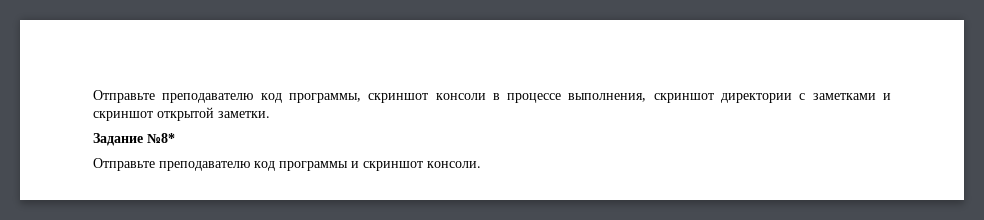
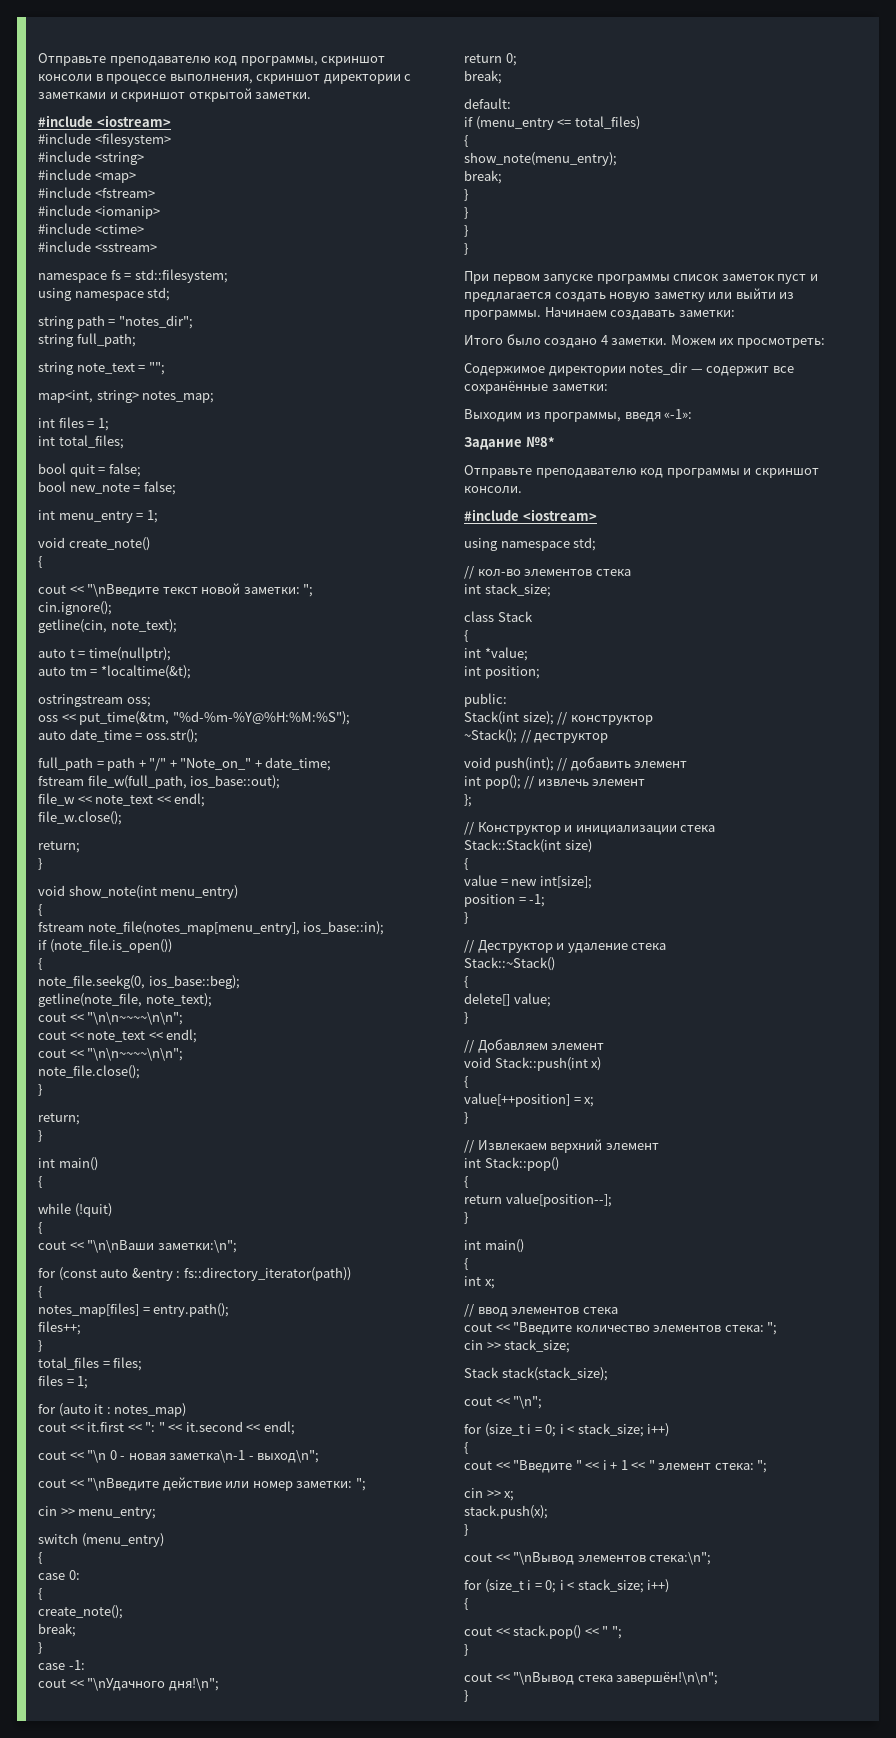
(270, 114) none -> [38,115,171,127] [38,133,171,147] [38,151,144,165] [38,169,136,183] [38,187,155,198] [38,205,160,219] [38,223,144,234] [38,241,157,252] [38,269,228,283] [38,287,171,301] [38,315,193,329] [38,333,136,347] [38,362,165,375] [38,390,215,403] [38,417,109,431] [38,435,124,449] [38,463,141,477] [38,481,176,495] [38,510,158,523] [38,537,150,551] [38,556,42,568] [38,583,314,597] [38,601,112,615] [38,619,177,633] [38,647,171,661] [38,665,191,679] [38,694,151,707] [38,711,350,725] [38,729,198,743] [38,757,332,771] [38,775,281,789] [38,793,206,807] [38,811,122,825] [38,841,80,853] [38,858,42,870] [38,885,239,899] [38,904,42,916] [38,921,385,935] [38,939,172,953] [38,958,42,970] [38,975,240,989] [38,993,212,1007] [38,1012,184,1025] [38,1029,198,1043] [38,1048,184,1061] [38,1065,140,1079] [38,1084,42,1096] [38,1113,80,1125] [38,1130,42,1142] [38,1157,98,1171] [38,1176,42,1188] [38,1203,112,1217] [38,1222,42,1234] [38,1240,237,1253] [38,1267,351,1281] [38,1286,42,1298] [38,1303,230,1317] [38,1321,81,1335] [38,1340,42,1352] [38,1357,143,1371] [38,1375,89,1389] [38,1403,187,1417] [38,1421,295,1435] [38,1450,320,1463] [38,1477,366,1491] [38,1506,157,1519] [38,1533,164,1547] [38,1552,42,1564] [38,1570,80,1580] [38,1588,42,1600] [38,1605,123,1619] [38,1623,76,1637] [38,1642,42,1654] [38,1660,85,1670] [38,1678,219,1691] [464,53,517,66] [464,70,502,84] [464,98,511,109] [464,116,640,130] [464,135,468,147] [464,152,617,166] [464,170,502,184] [464,189,468,201] [464,207,468,219] [464,225,468,237] [464,243,468,255] [464,271,818,284] [464,288,795,302] [464,307,735,320] [464,334,825,348] [464,362,794,376] [464,381,608,394] [464,409,693,422] // #include <iostream> // #include <filesystem> // #include <string> // #include <map> // #include <fstream> // #include <iomanip> // #include <ctime> // #include <sstream> // namespace fs = std::filesystem; // using namespace std; // string path = "notes_dir"; // string full_path; // string note_text = ""; // map<int, string> notes_map; // int files = 1; // int total_files; // bool quit = false; // bool new_note = false; // int menu_entry = 1; // void create_note() // { // cout << "\nВведите текст новой заметки: "; // cin.ignore(); // getline(cin, note_text); // auto t = time(nullptr); // auto tm = *localtime(&t); // ostringstream oss; // oss << put_time(&tm, "%d-%m-%Y@%H:%M:%S"); // auto date_time = oss.str(); // full_path = path + "/" + "Note_on_" + date_time; // fstream file_w(full_path, ios_base::out); // file_w << note_text << endl; // file_w.close(); // return; // } // void show_note(int menu_entry) // { // fstream note_file(notes_map[menu_entry], ios_base::in); // if (note_file.is_open()) // { // note_file.seekg(0, ios_base::beg); // getline(note_file, note_text); // cout << "\n\n~~~~\n\n"; // cout << note_text << endl; // cout << "\n\n~~~~\n\n"; // note_file.close(); // } // return; // } // int main() // { // while (!quit) // { // cout << "\n\nВаши заметки:\n"; // for (const auto &entry : fs::directory_iterator(path)) // { // notes_map[files] = entry.path(); // files++; // } // total_files = files; // files = 1; // for (auto it : notes_map) // cout << it.first << ": " << it.second << endl; // cout << "\n 0 - новая заметка\n-1 - выход\n"; // cout << "\nВведите действие или номер заметки: "; // cin >> menu_entry; // switch (menu_entry) // { // case 0: // { // create_note(); // break; // } // case -1: // cout << "\nУдачного дня!\n"; // return 0; // break; // default: // if (menu_entry <= total_files) // { // show_note(menu_entry); // break; // } // } // } // } // При первом запуске программы список заметок пуст и предлагается создать новую заметку или выйти из программы. Начинаем создавать заметки: // Итого было создано 4 заметки. Можем их просмотреть: // Содержимое директории notes_dir — содержит все сохранённые заметки: // Выходим из программы, введя «-1»:
(481, 164) none -> [464,509,597,521] [464,537,597,551] [464,566,631,579] [464,583,551,597] [464,611,533,622] [464,630,468,642] [464,647,528,661] [464,666,540,679] [464,693,507,707] [464,711,653,725] [464,729,609,743] [464,757,688,771] [464,775,646,789] [464,794,472,807] [464,822,716,835] [464,839,592,853] [464,858,468,870] [464,875,592,889] [464,894,546,907] [464,912,468,924] [464,940,667,953] [464,957,555,971] [464,976,468,988] [464,993,551,1007] [464,1012,468,1024] [464,1039,605,1053] [464,1057,602,1071] [464,1076,468,1088] [464,1093,595,1107] [464,1112,468,1124] [464,1139,659,1153] [464,1157,559,1171] [464,1176,468,1188] [464,1193,612,1207] [464,1212,468,1224] [464,1239,524,1253] [464,1258,468,1270] [464,1276,495,1289] [464,1304,618,1317] [464,1322,778,1335] [464,1339,571,1353] [464,1367,608,1381] [464,1396,543,1409] [464,1423,670,1437] [464,1442,468,1454] [464,1460,768,1473] [464,1488,515,1501] [464,1505,548,1519] [464,1524,468,1536] [464,1552,712,1565] [464,1579,670,1593] [464,1598,468,1610] [464,1625,622,1639] [464,1644,468,1656] [464,1672,719,1685] [464,1690,468,1702] // #include <iostream> // using namespace std; // // кол-во элементов стека // int stack_size; // class Stack // { // int *value; // int position; // public: // Stack(int size); // конструктор // ~Stack(); // деструктор // void push(int); // добавить элемент // int pop(); // извлечь элемент // }; // // Конструктор и инициализации стека // Stack::Stack(int size) // { // value = new int[size]; // position = -1; // } // // Деструктор и удаление стека // Stack::~Stack() // { // delete[] value; // } // // Добавляем элемент // void Stack::push(int x) // { // value[++position] = x; // } // // Извлекаем верхний элемент // int Stack::pop() // { // return value[position--]; // } // int main() // { // int x; // // ввод элементов стека // cout << "Введите количество элементов стека: "; // cin >> stack_size; // Stack stack(stack_size); // cout << "\n"; // for (size_t i = 0; i < stack_size; i++) // { // cout << "Введите " << i + 1 << " элемент стека: "; // cin >> x; // stack.push(x); // } // cout << "\nВывод элементов стека:\n"; // for (size_t i = 0; i < stack_size; i++) // { // cout << stack.pop() << " "; // } // cout << "\nВывод стека завершён!\n\n"; // }

